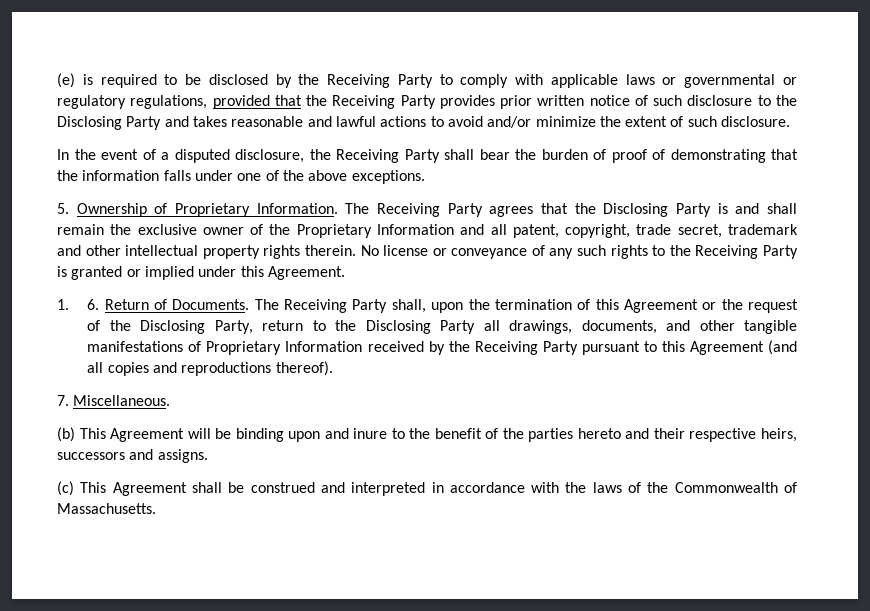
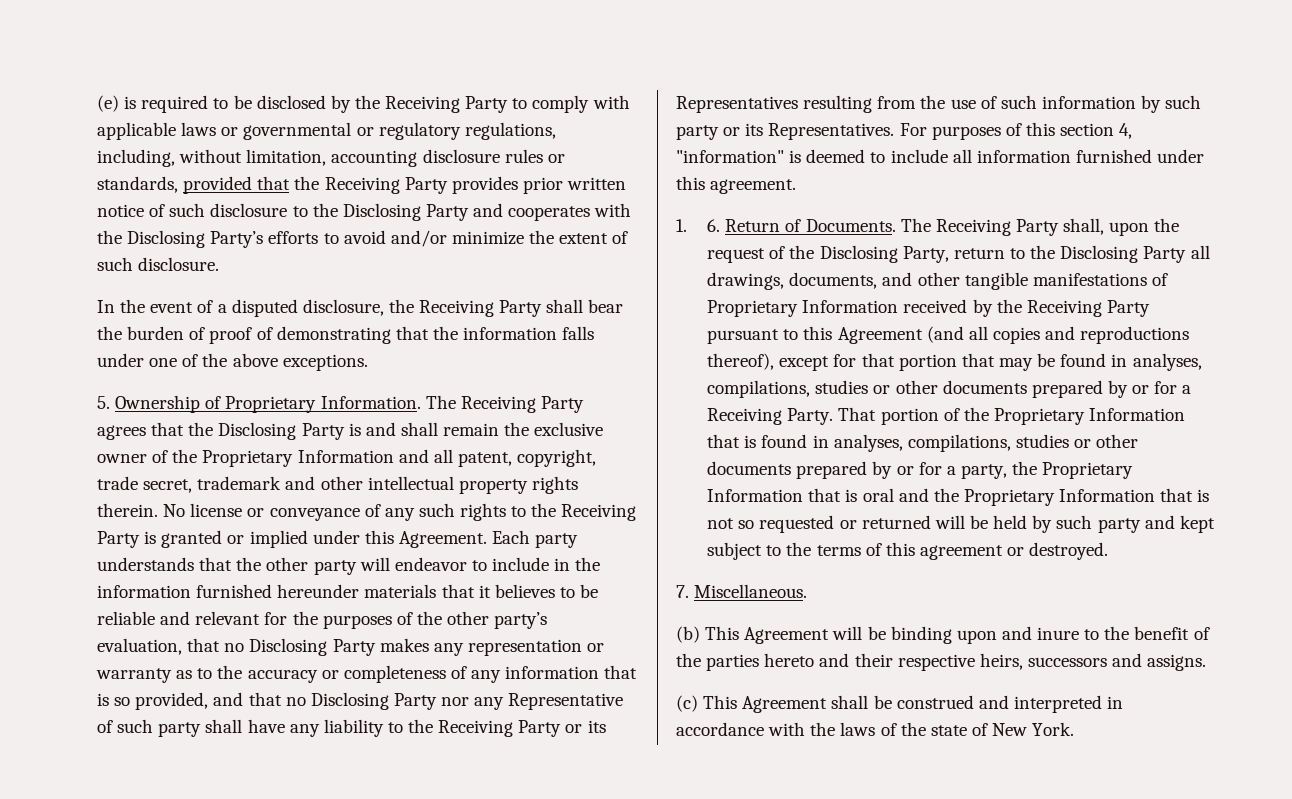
(208, 102) none -> [97,149,565,167] [97,176,178,193] including, without limitation, accounting disclosure rules or standards,
[192,116,427,127] takes reasonable and lawful actions -> [508,203,632,221] [97,230,319,248] cooperates with the Disclosing Party’s efforts
(345, 273) none -> [492,530,579,548] [97,557,601,575] [97,584,599,598] [97,611,548,629] [97,638,605,656] [96,665,638,683] [97,692,624,710] [97,719,606,737] [676,95,1202,113] [676,122,1133,140] [676,149,1205,163] [676,176,797,194] Each party understands that the other party will endeavor to include in the information furnished hereunder materials that it believes to be reliable and relevant for the purposes of the other party’s evaluation, that no Disclosing Party makes any representation or warranty as to the accuracy or completeness of any information that is so provided, and that no Disclosing Party nor any Representative of such party shall have any liability to the Receiving Party or its Representatives resulting from the use of such information by such party or its Representatives. For purposes of this section 4, "information" is deemed to include all information furnished under this agreement.
[494,299,743,313] termination of this Agreement or the -> (1180, 225) none
[275,361,333,376] thereof). -> [707,353,1202,371] [707,380,1192,398] [707,407,1186,425] [707,434,1139,452] [707,461,1134,479] [707,488,1210,506] [707,515,1215,533] [707,542,1109,560] thereof), except for that portion that may be found in analyses, compilations, studies or other documents prepared by or for a Receiving Party. That portion of the Proprietary Information that is found in analyses, compilations, studies or other documents prepared by or for a party, the Proprietary Information that is oral and the Proprietary Information that is not so requested or returned will be held by such party and kept subject to the terms of this agreement or destroyed.
[674,482,797,493] [57,503,156,514] Commonwealth of Massachusetts. -> [930,722,1075,736] state of New York.

